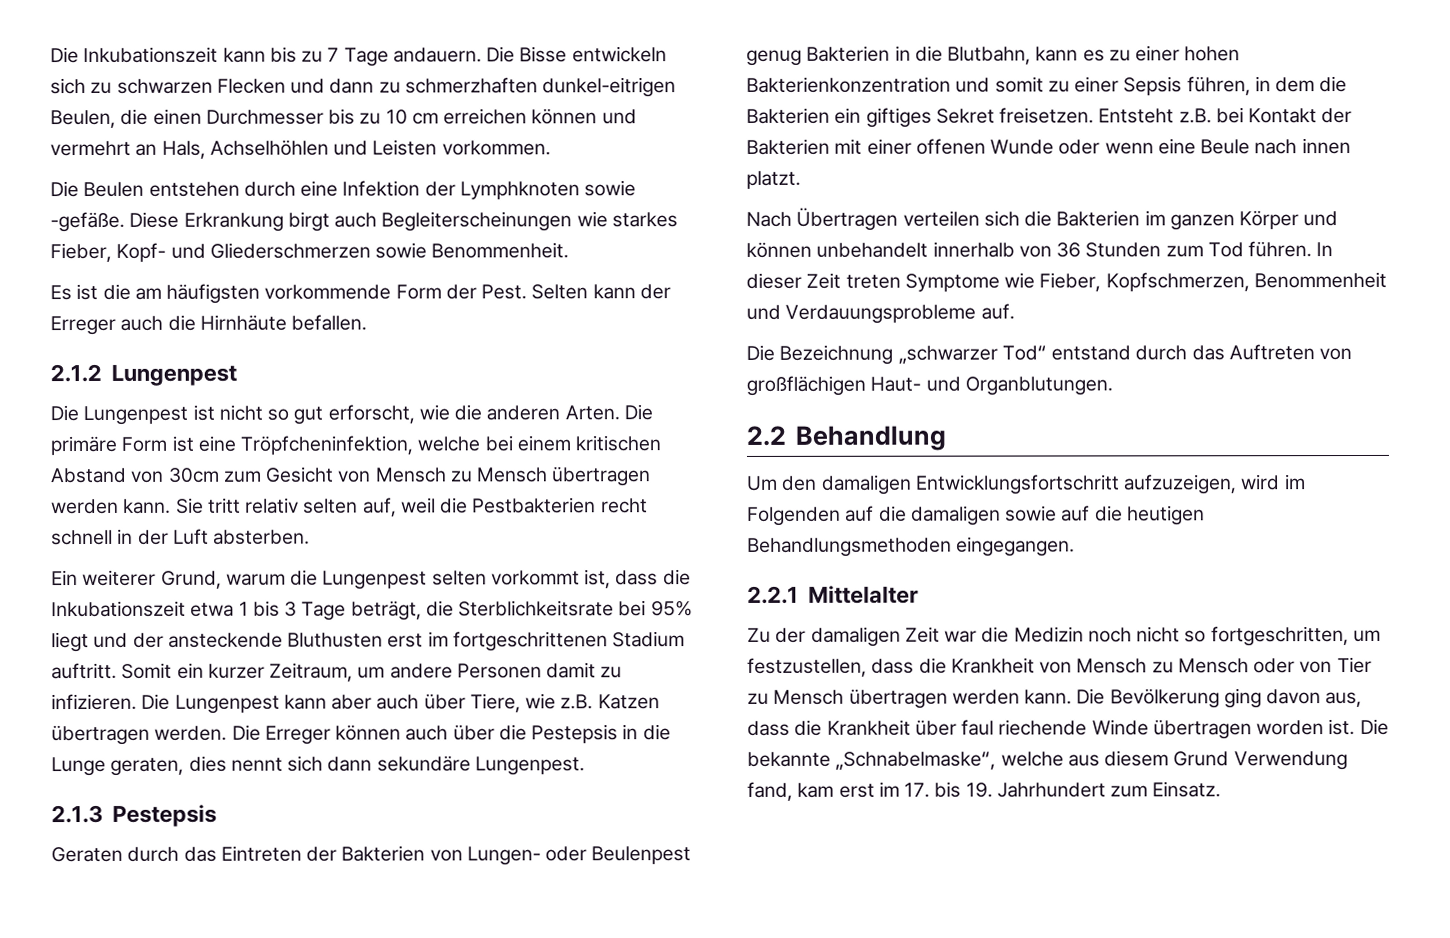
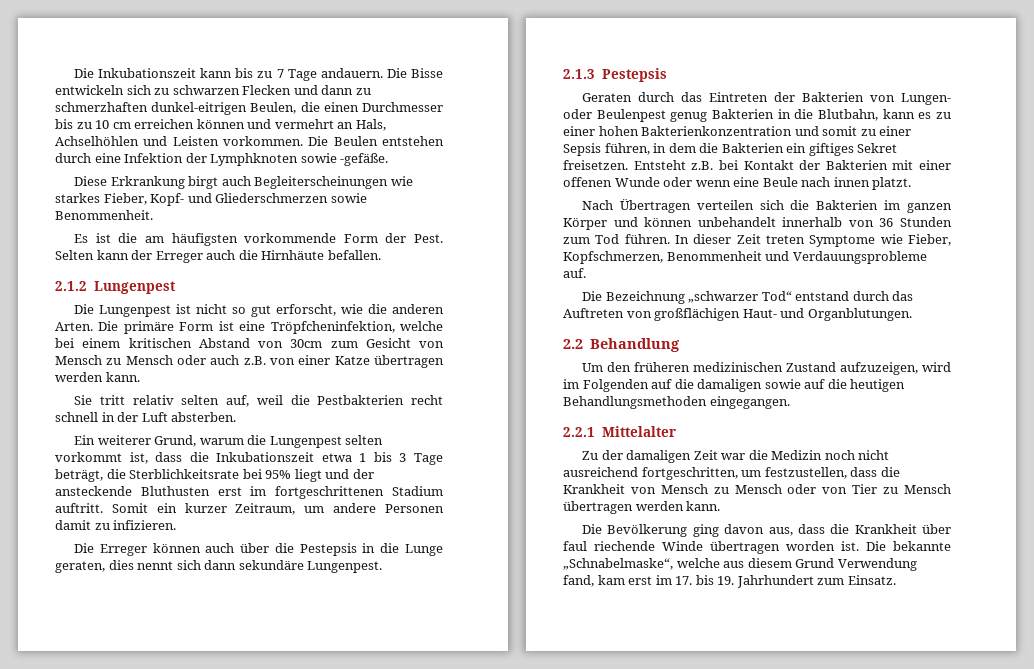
(551, 148) // -> (303, 141) none
(125, 222) none -> (389, 159) //
[551,466,652,487] [51,498,172,515] übertragen werden kann. -> [177,355,444,368] [55,372,140,382] oder auch z.B. von einer Katze übertragen werden kann. //
[141,693,660,714] [51,724,228,746] Die Lungenpest kann aber auch über Tiere, wie z.B. Katzen übertragen werden. -> (177, 525) //
[821,474,1120,495] damaligen Entwicklungsfortschritt -> [634,362,837,372] früheren medizinischen Zustand
[1184,630,1207,643] so -> [563,467,638,477] ausreichend
(1073, 697) none -> (721, 506) //

